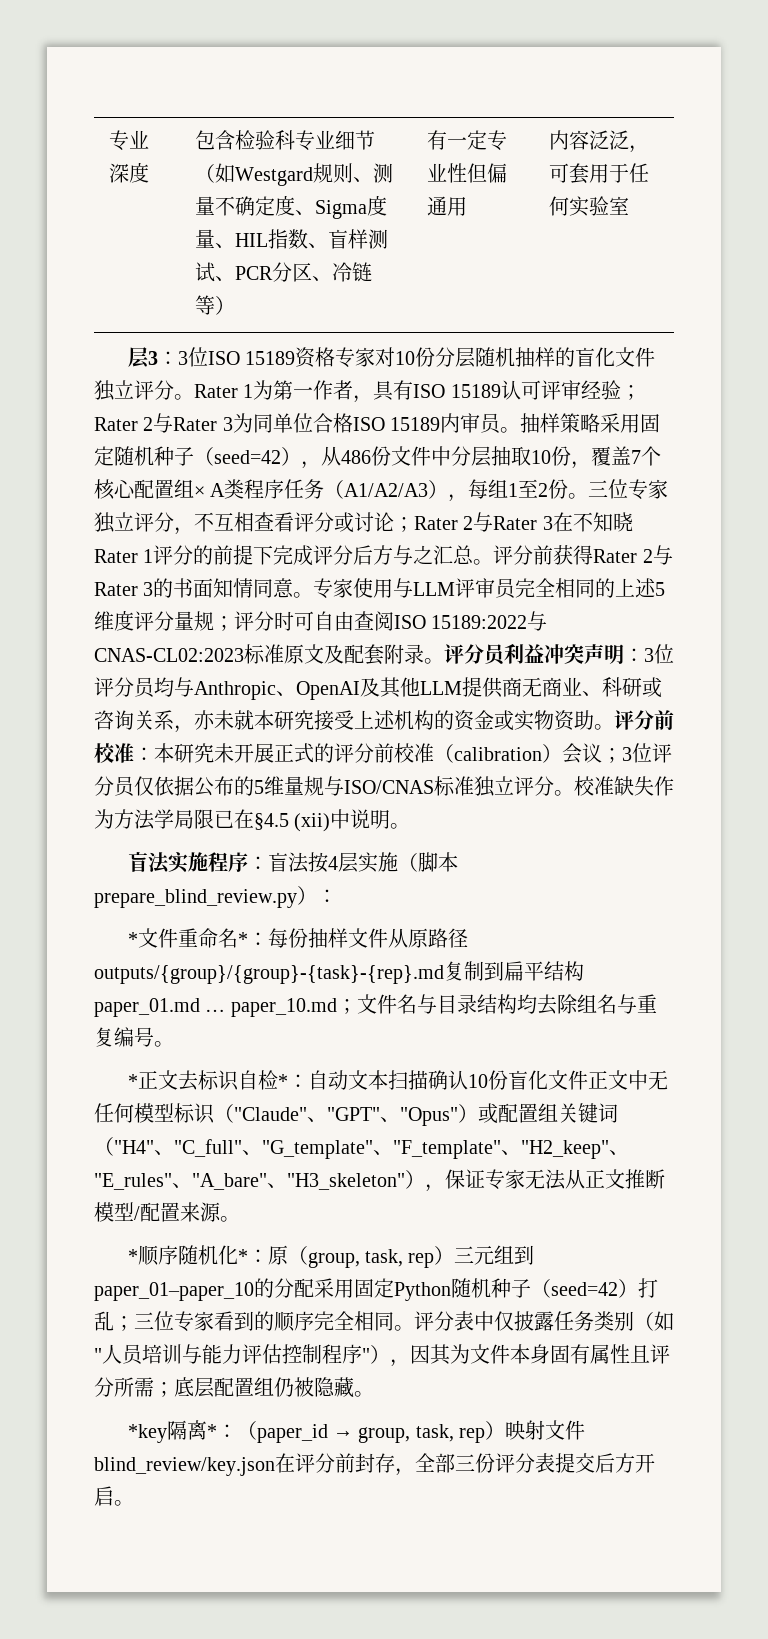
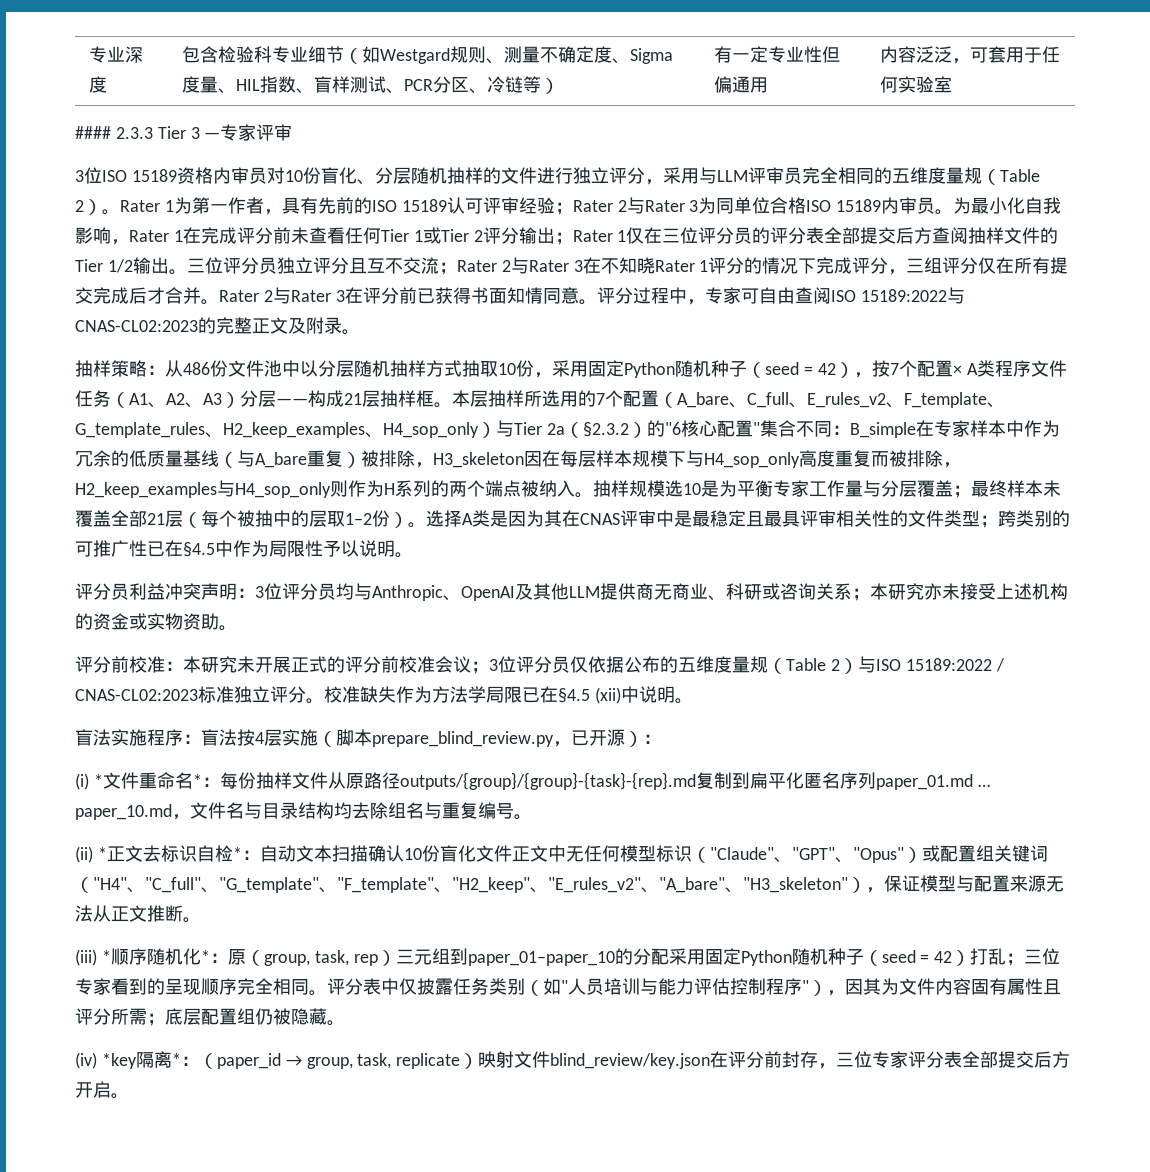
[127,347,178,368] 层3： -> [75,124,293,141] #### 2.3.3 Tier 3 —专家评审 //
[334,347,375,368] 专家 -> [212,167,267,184] 内审员
(435, 357) none -> [320,167,375,185] 盲化、
[574,347,655,367] [94,380,174,401] 盲化文件独立评分 -> [500,167,1040,185] [75,199,102,215] 文件进行独立评分，采用与LLM评审员完全相同的五维度量规（Table 2）
(414, 390) none -> [317,197,372,214] 先前的
[520,413,661,433] [94,446,661,469] [94,479,669,502] [94,512,394,535] 抽样策略采用固定随机种子（seed=42），从486份文件中分层抽取10份，覆盖7个核心配置组× A类程序任务（A1/A2/A3），每组1至2份。三位专家独立评分，不互相查看评分或讨论 -> [953,197,1062,214] [75,227,1059,245] [75,257,439,275] 为最小化自我影响，Rater 1在完成评分前未查看任何Tier 1或Tier 2评分输出；Rater 1仅在三位评分员的评分表全部提交后方查阅抽样文件的Tier 1/2输出。三位评分员独立评分且互不交流
[213,545,254,565] 前提 -> [762,257,799,274] 情况
[353,545,673,565] [94,578,666,599] [94,610,294,631] 后方与之汇总。评分前获得Rater 2与Rater 3的书面知情同意。专家使用与LLM评审员完全相同的上述5维度评分量规；评分时 -> [888,257,1069,275] [75,287,741,305] ，三组评分仅在所有提交完成后才合并。Rater 2与Rater 3在评分前已获得书面知情同意。评分过程中，专家
[244,644,444,665] 标准原文及配套附录。 -> [198,317,360,335] [75,360,1067,378] [75,390,1005,408] [75,420,1060,438] [75,450,961,468] [75,480,1061,498] [75,510,1070,528] [75,540,413,558] 的完整正文及附录。 // 抽样策略：从486份文件池中以分层随机抽样方式抽取10份，采用固定Python随机种子（seed = 42），按7个配置× A类程序文件任务（A1、A2、A3）分层——构成21层抽样框。本层抽样所选用的7个配置（A_bare、C_full、E_rules_v2、F_template、G_template_rules、H2_keep_examples、H4_sop_only）与Tier 2a（§2.3.2）的"6核心配置"集合不同：B_simple在专家样本中作为冗余的低质量基线（与A_bare重复）被排除，H3_skeleton因在每层样本规模下与H4_sop_only高度重复而被排除，H2_keep_examples与H4_sop_only则作为H系列的两个端点被纳入。抽样规模选10是为平衡专家工作量与分层覆盖；最终样本未覆盖全部21层（每个被抽中的层取1–2份）。选择A类是因为其在CNAS评审中是最稳定且最具评审相关性的文件类型；跨类别的可推广性已在§4.5中作为局限性予以说明。 //
[174,710,314,733] ，亦未就本研究 -> [852,583,960,601] ；本研究亦未
(614, 727) none -> (237, 628) //
[434,744,562,763] （calibration） -> (435, 664) none
[254,776,434,796] 5维量规与ISO/CNAS -> [678,656,1005,674] [75,689,198,701] 五维度量规（Table 2）与ISO 15189:2022 / CNAS-CL02:2023
(297, 898) none -> [553,729,625,747] ，已开源
(337, 896) none -> [75,773,89,790] (i)
[544,961,584,981] 结构 -> [785,772,876,789] 化匿名序列
[336,999,357,1014] ； -> [172,814,190,820] ，
(174, 1044) none -> [75,846,93,863] (ii)
[94,1173,172,1190] "E_rules" -> [548,877,641,893] "E_rules_v2"
[485,1169,665,1190] [94,1202,240,1222] 专家无法从正文推断模型/配置来源。 // -> [920,875,1064,892] [75,905,201,923] [75,949,97,966] 模型与配置来源无法从正文推断。 // (iii)
[551,1282,618,1296] seed=42 -> [881,950,953,963] seed = 42
(274, 1321) none -> [165,978,201,995] 呈现
[510,1344,550,1364] 本身 -> [935,978,971,995] 内容
(374, 1394) none -> [75,1052,97,1069] (iv)
[459,1428,486,1443] rep -> [396,1053,461,1069] replicate
[415,1453,555,1473] 全部三份评分表 -> [836,1051,999,1068] 三位专家评分表全部

